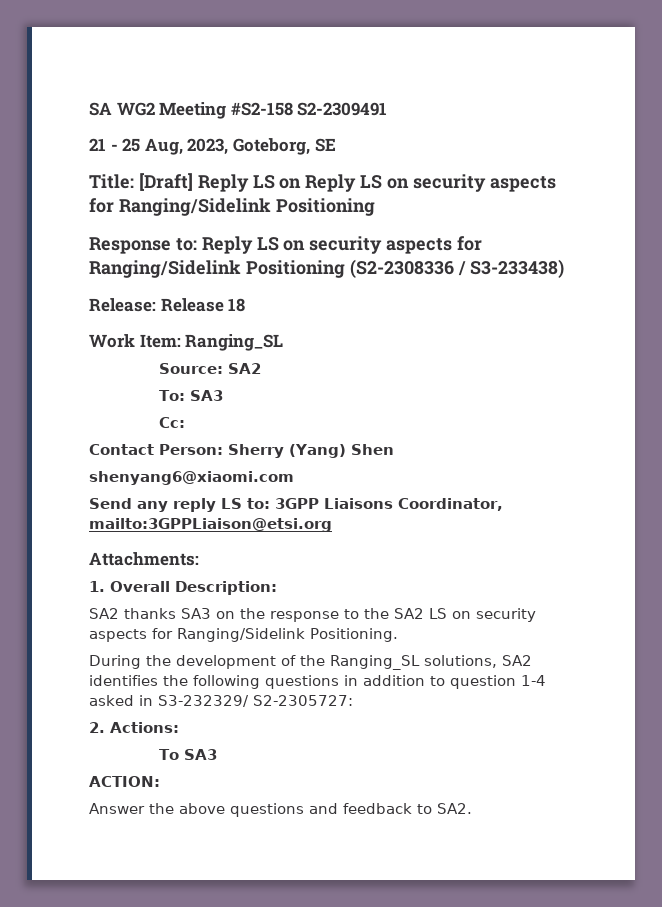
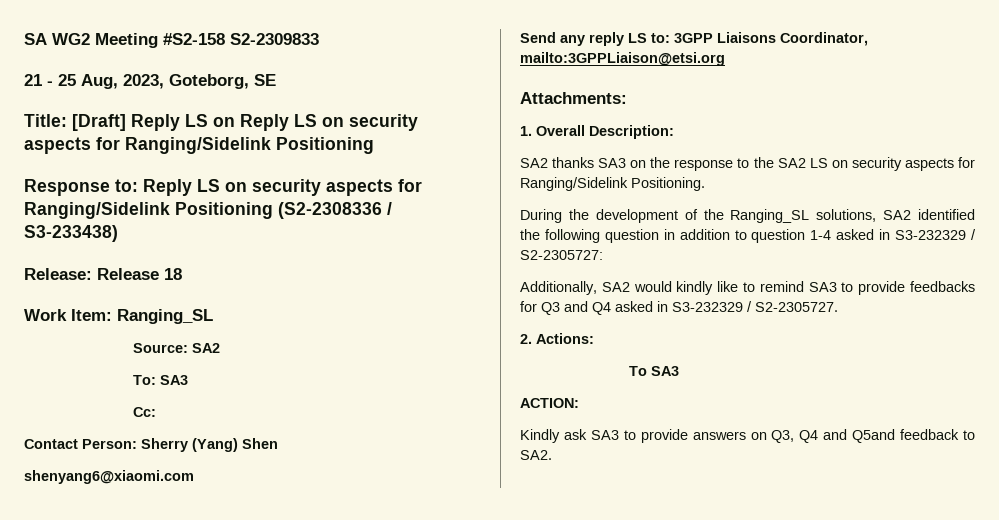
[297,102,388,116] S2-2309491 -> [230,33,319,45] S2-2309833
[89,675,158,686] identifies -> [918,209,975,220] identified
[265,675,339,689] questions -> [604,229,659,243] question
[158,695,249,707] S3-232329/ -> [895,229,977,240] S3-232329 /
(353, 700) none -> [520,281,976,295] [520,301,838,315] // Additionally, SA2 would kindly like to remind SA3 to provide feedbacks for Q3 and Q4 asked in S3-232329 / S2-2305727.
[89,803,338,817] Answer the above questions and -> [520,429,896,443] Kindly ask SA3 to provide answers on Q3, Q4 and Q5and

